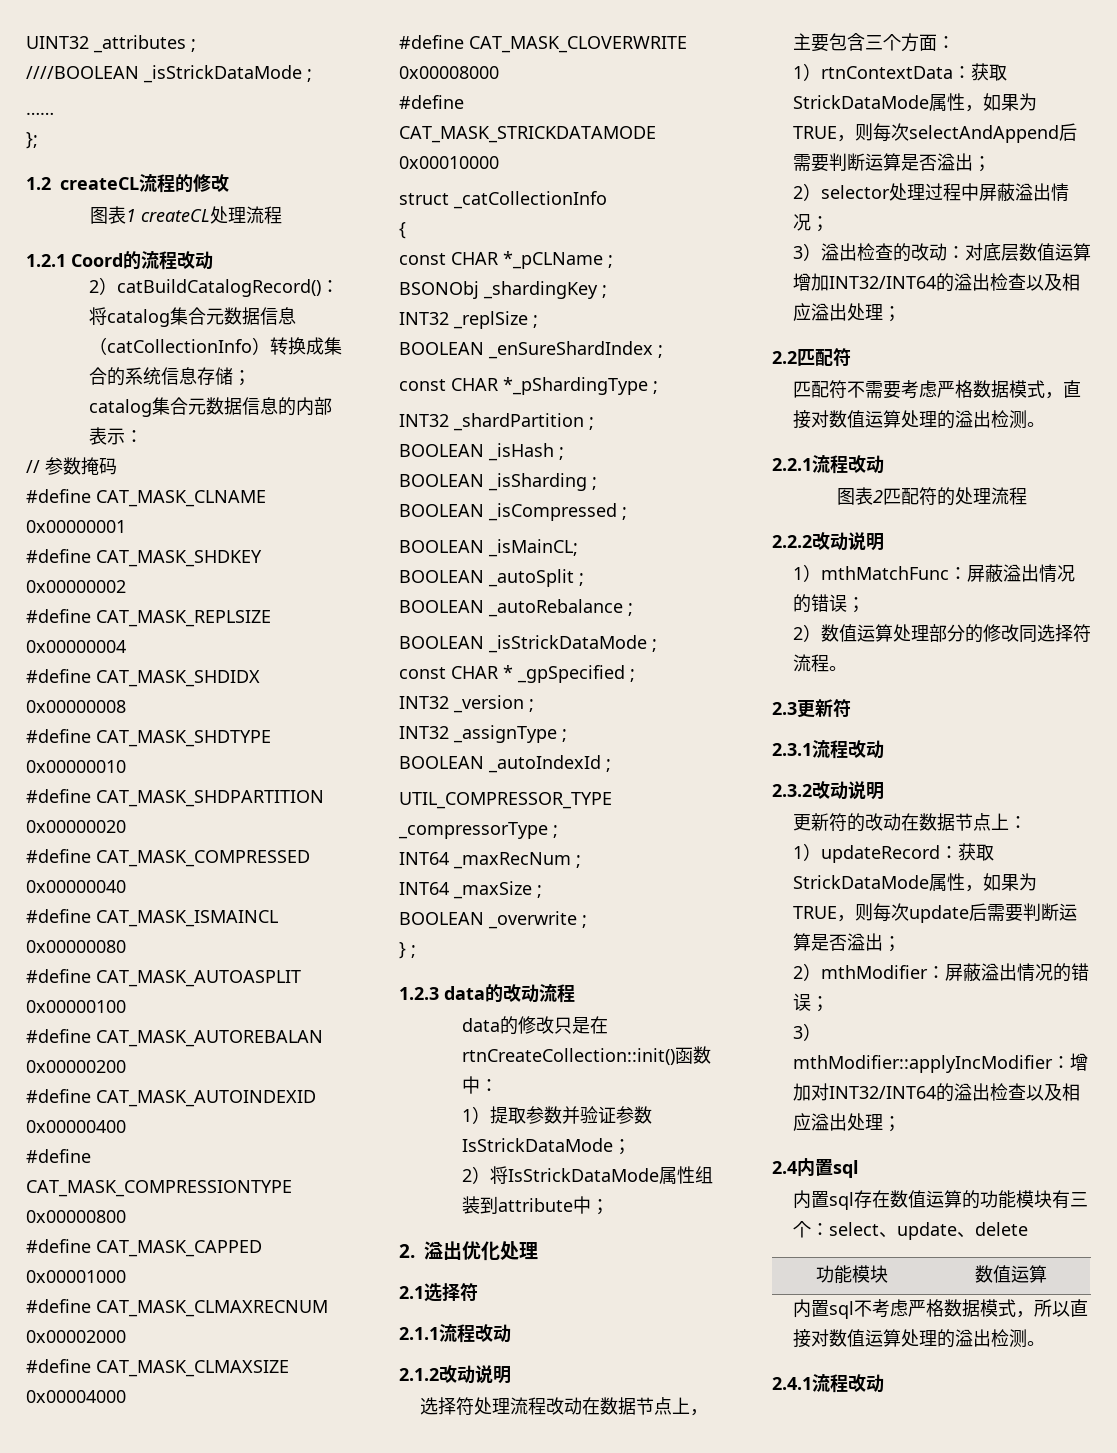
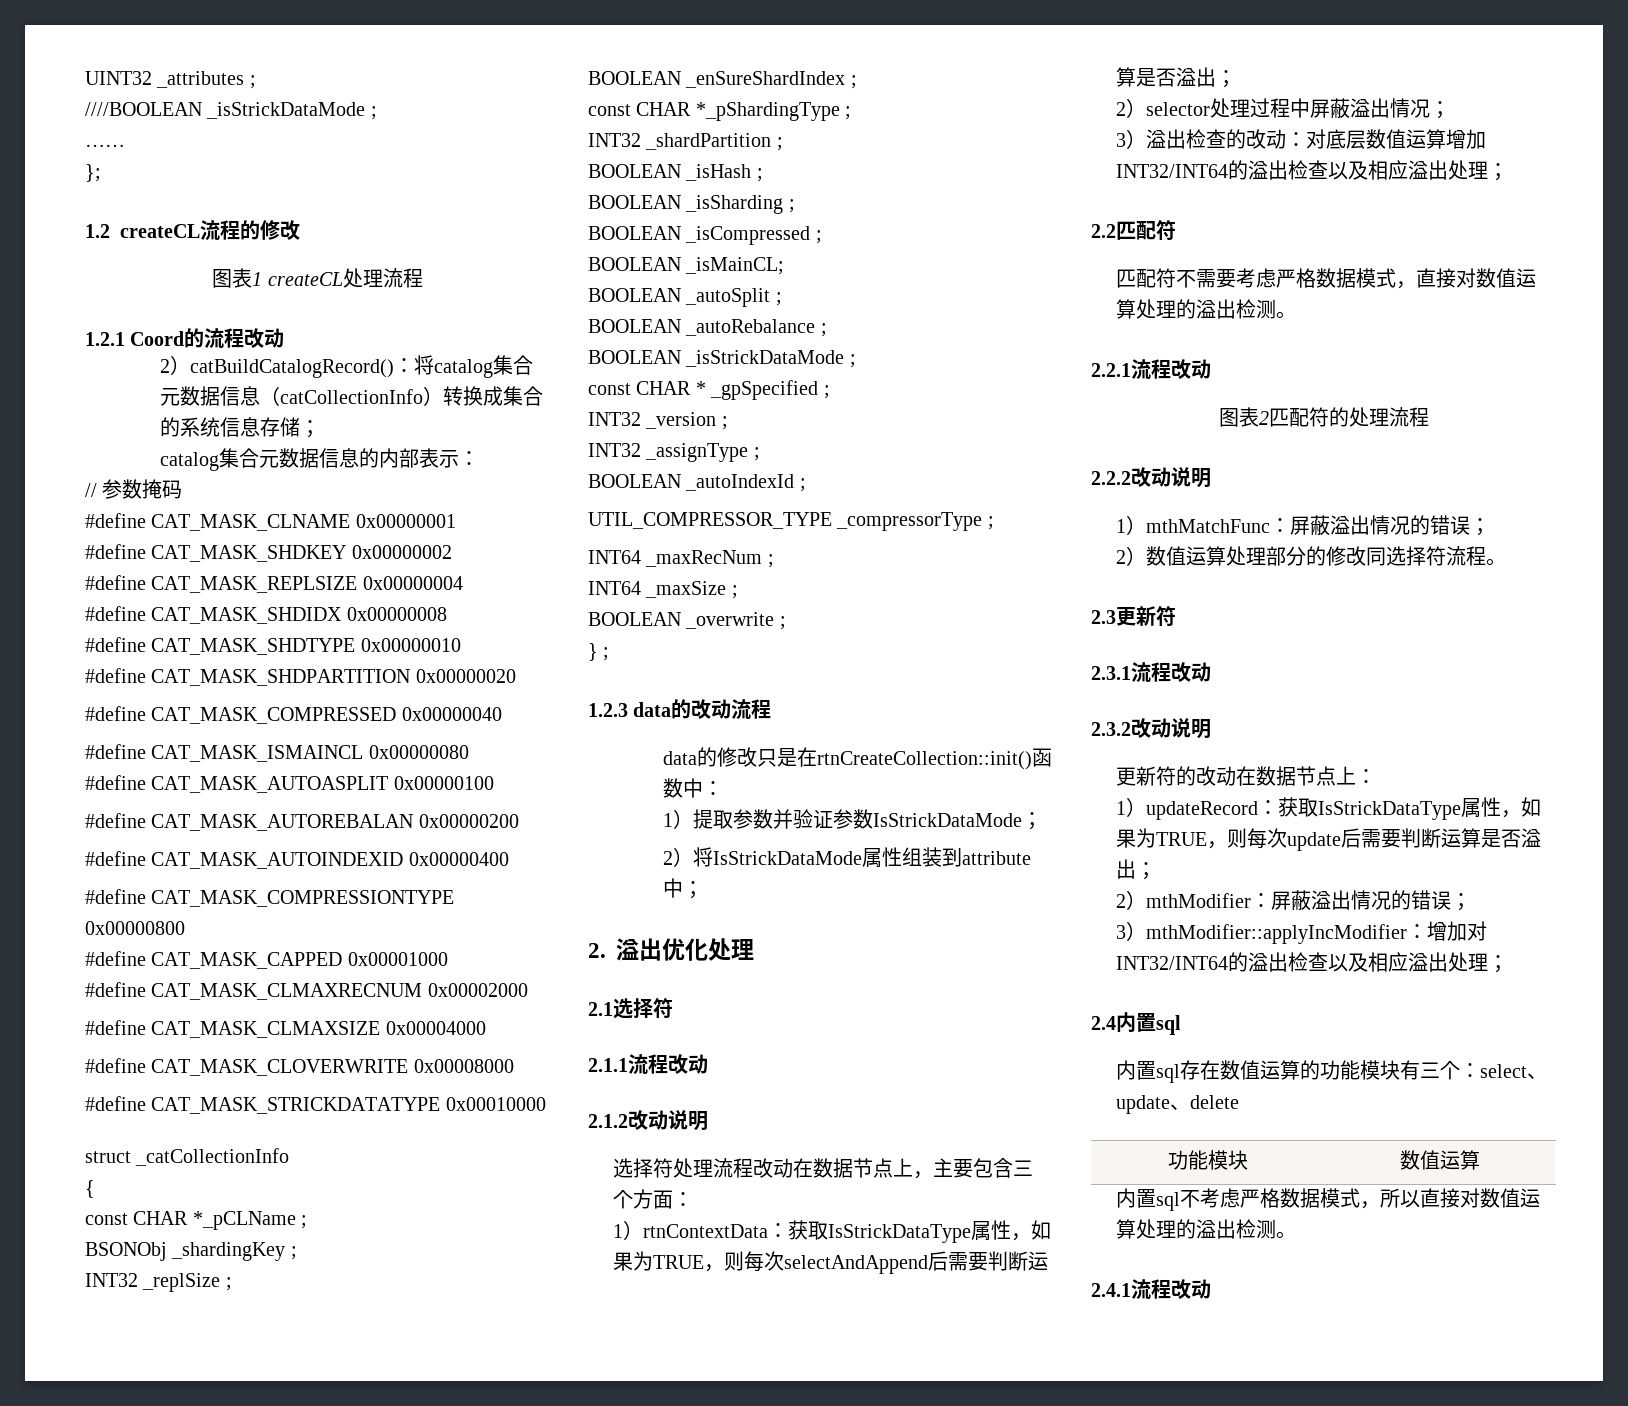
[399,126,656,143] CAT_MASK_STRICKDATAMODE -> [151,1097,441,1114] CAT_MASK_STRICKDATATYPE
[792,95,929,109] StrickDataMode -> [828,1224,972,1243] IsStrickDataType
[792,875,929,889] StrickDataMode -> [1318,801,1462,820] IsStrickDataType

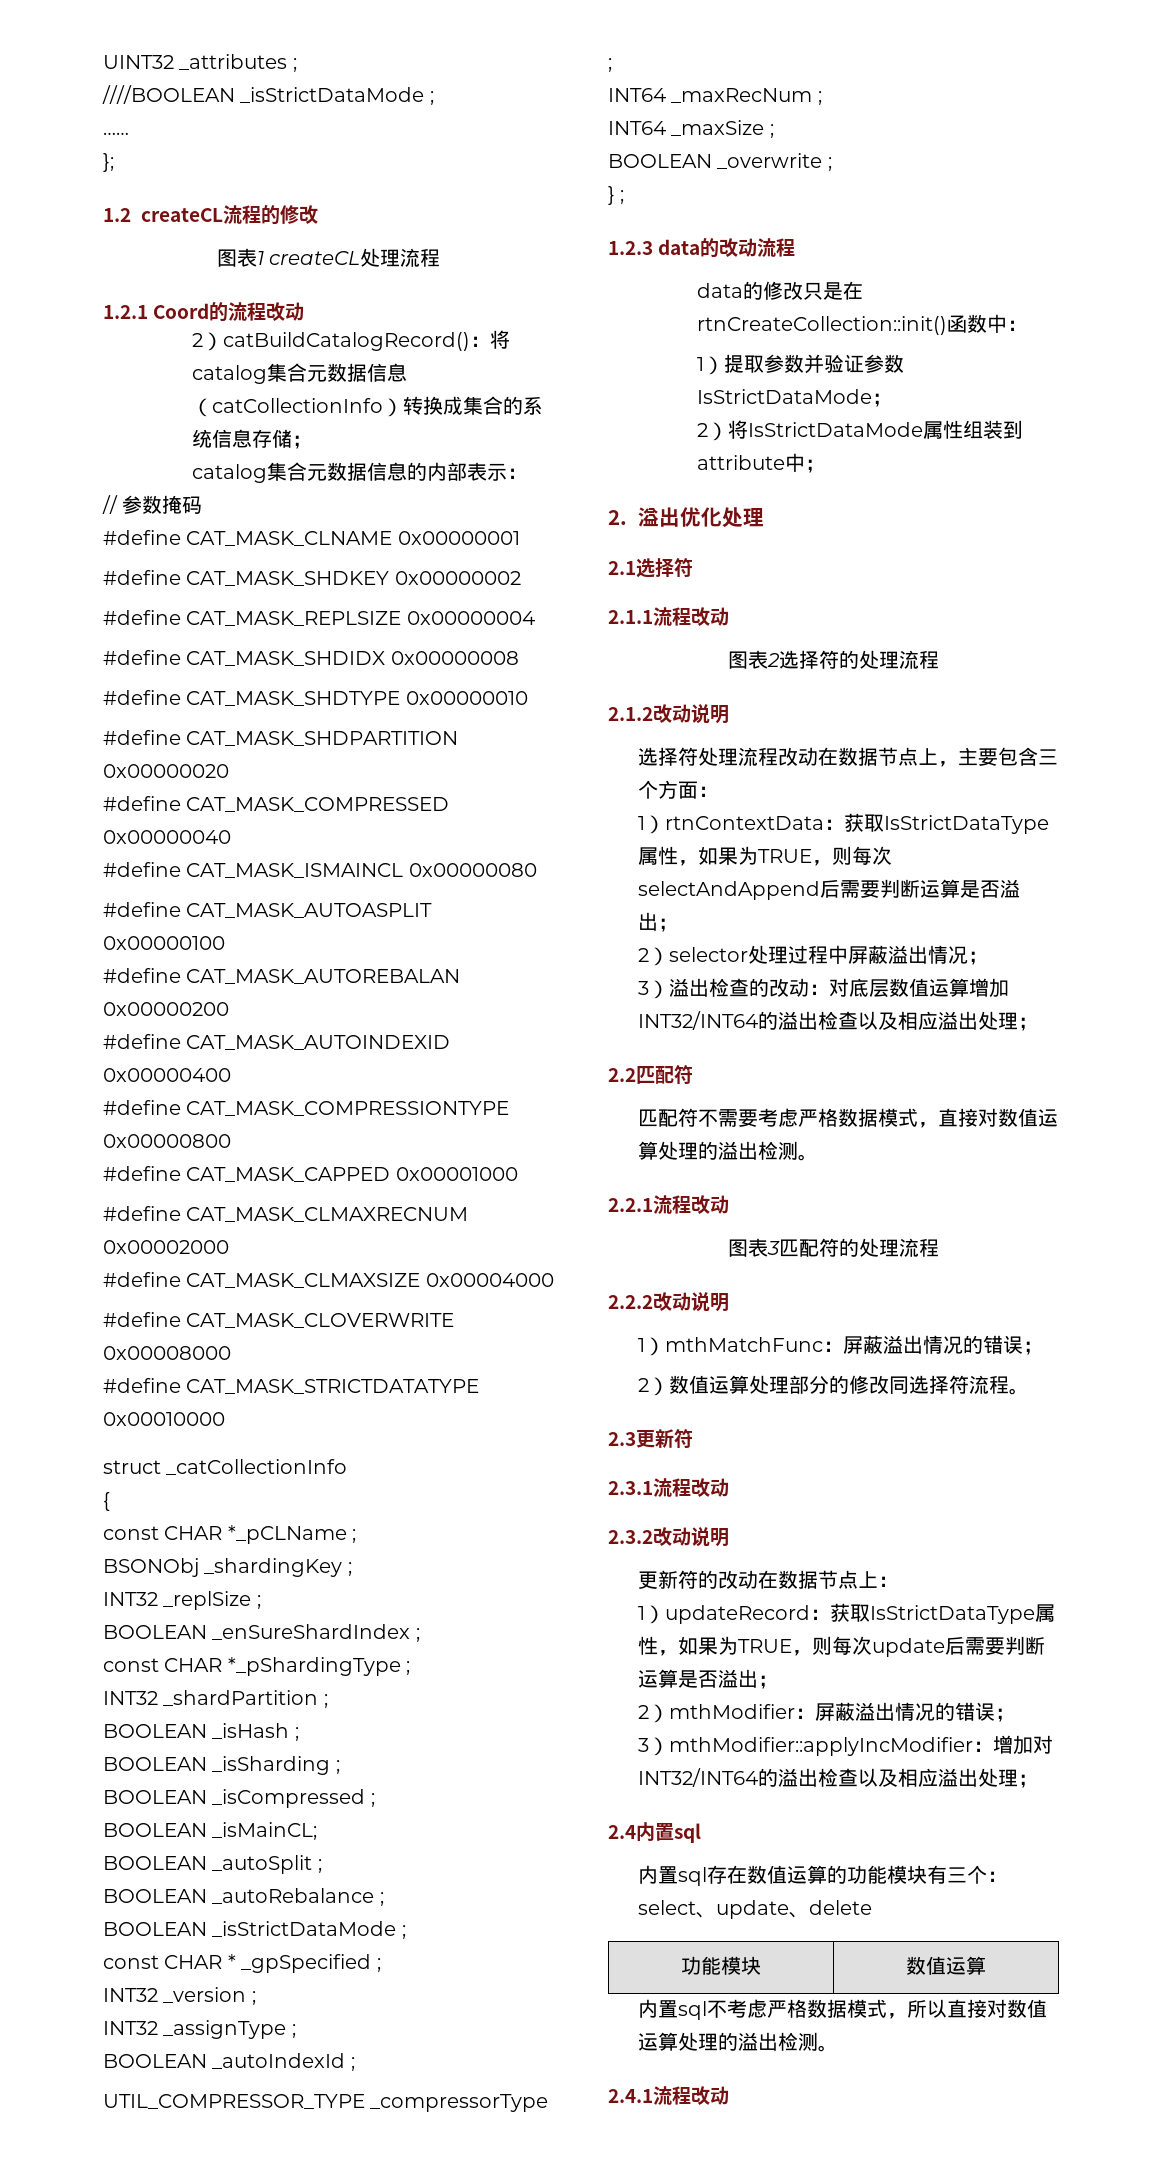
[206,102,366,119] _isStrickDataMode -> [240,87,425,103] _isStrictDataMode
[151,1097,441,1114] CAT_MASK_STRICKDATATYPE -> [186,1379,480,1394] CAT_MASK_STRICTDATATYPE
[685,350,845,367] _isStrickDataMode -> [212,1921,397,1937] _isStrictDataMode
[873,813,1023,827] IsStrickDataMode -> [697,389,873,404] IsStrictDataMode
[713,851,863,865] IsStrickDataMode -> [748,422,924,437] IsStrictDataMode
(708, 1064) none -> [728,650,939,669] // 图表2选择符的处理流程
[828,1224,972,1243] IsStrickDataType -> [883,815,1049,834] IsStrictDataType
[1258,411,1269,425] 2 -> [767,1241,780,1255] 3
[1318,801,1462,820] IsStrickDataType -> [869,1605,1035,1624] IsStrictDataType

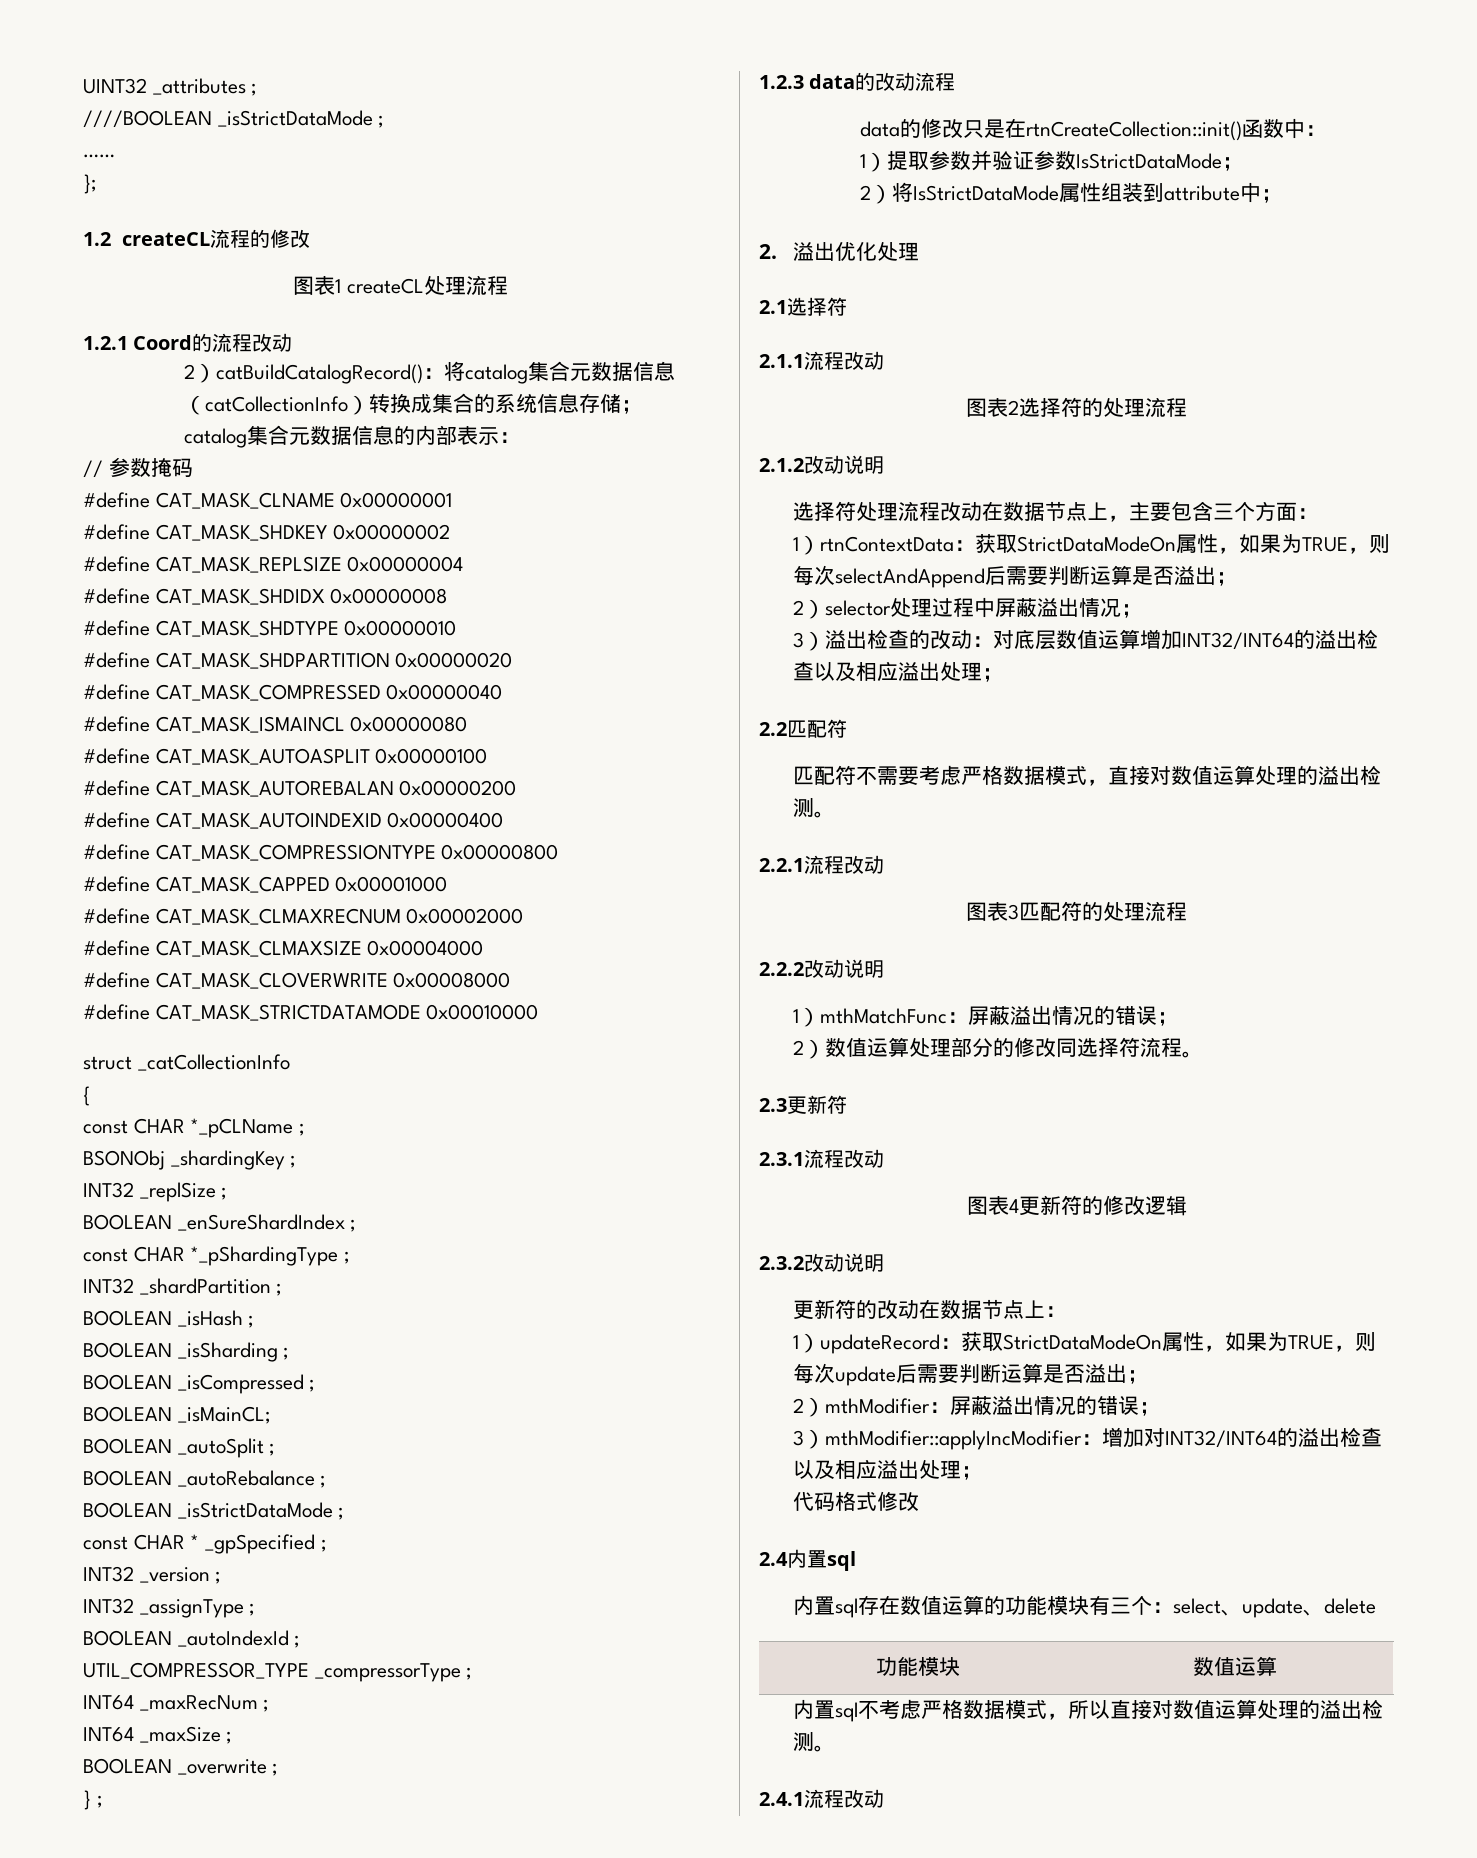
[186,1379,480,1394] CAT_MASK_STRICTDATATYPE -> [155,1004,421,1021] CAT_MASK_STRICTDATAMODE
[883,815,1049,834] IsStrictDataType -> [1016,536,1176,552] StrictDataModeOn
(729, 1487) none -> [966,1195,1187,1216] // 图表4更新符的修改逻辑
[869,1605,1035,1624] IsStrictDataType -> [1002,1334,1162,1350] StrictDataModeOn
(1038, 1781) none -> [792,1491,919,1511] // 代码格式修改

